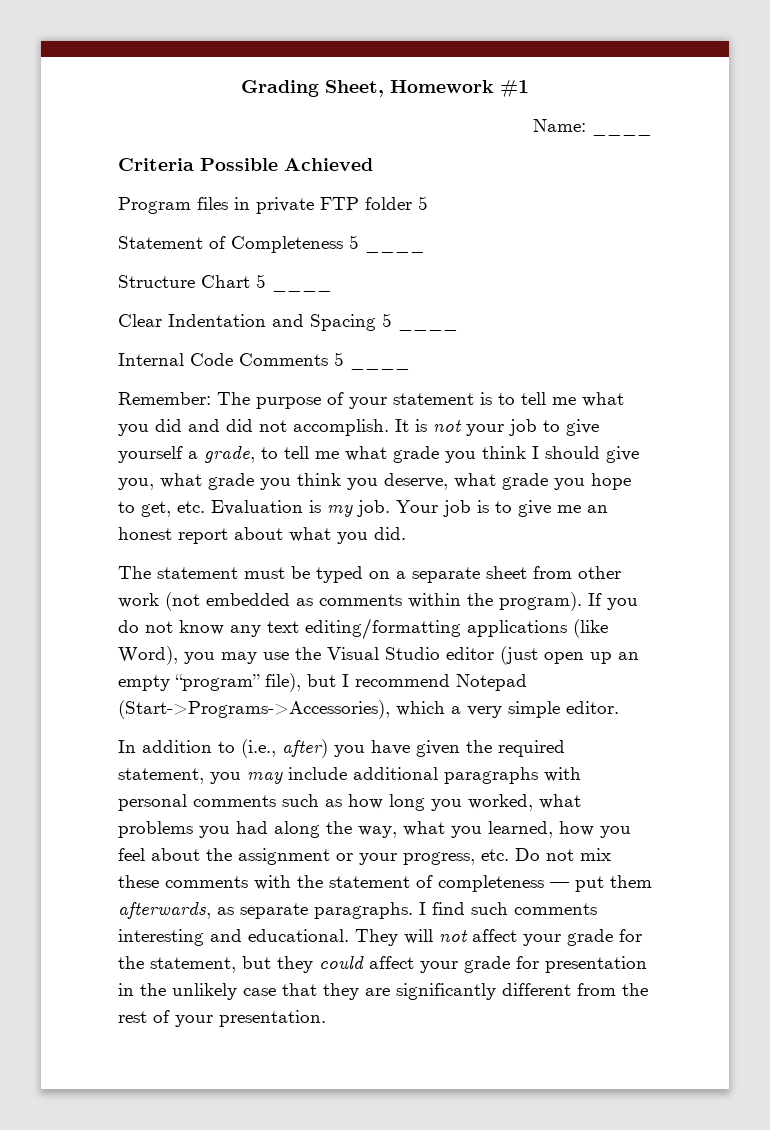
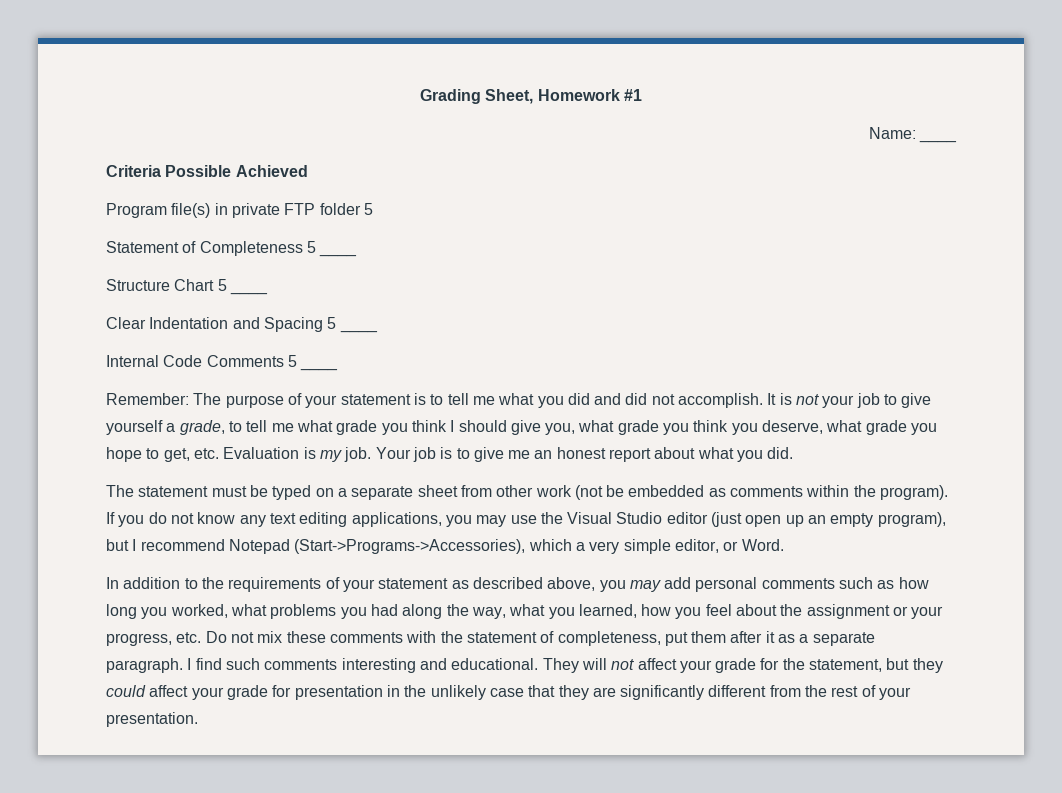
[197,197,228,210] files -> [171,203,211,218] file(s)
(200, 601) none -> [606,485,625,497] be
[305,618,608,640] [118,646,178,665] editing/formatting applications (like Word), -> [299,512,442,527] editing applications,
[175,673,301,692] “program” file), -> [877,512,946,527] program),
[566,701,619,714] editor. -> [674,539,784,553] editor, or Word.
[241,739,565,758] [118,767,581,784] (i.e., after) you have given the required statement, you may include additional paragraphs with -> [201,577,692,592] the requirements of your statement as described above, you may add
[438,875,652,892] [118,902,413,919] completeness — put them afterwards, as separate paragraphs. -> [557,631,875,646] [106,658,183,673] completeness, put them after it as a separate paragraph.

